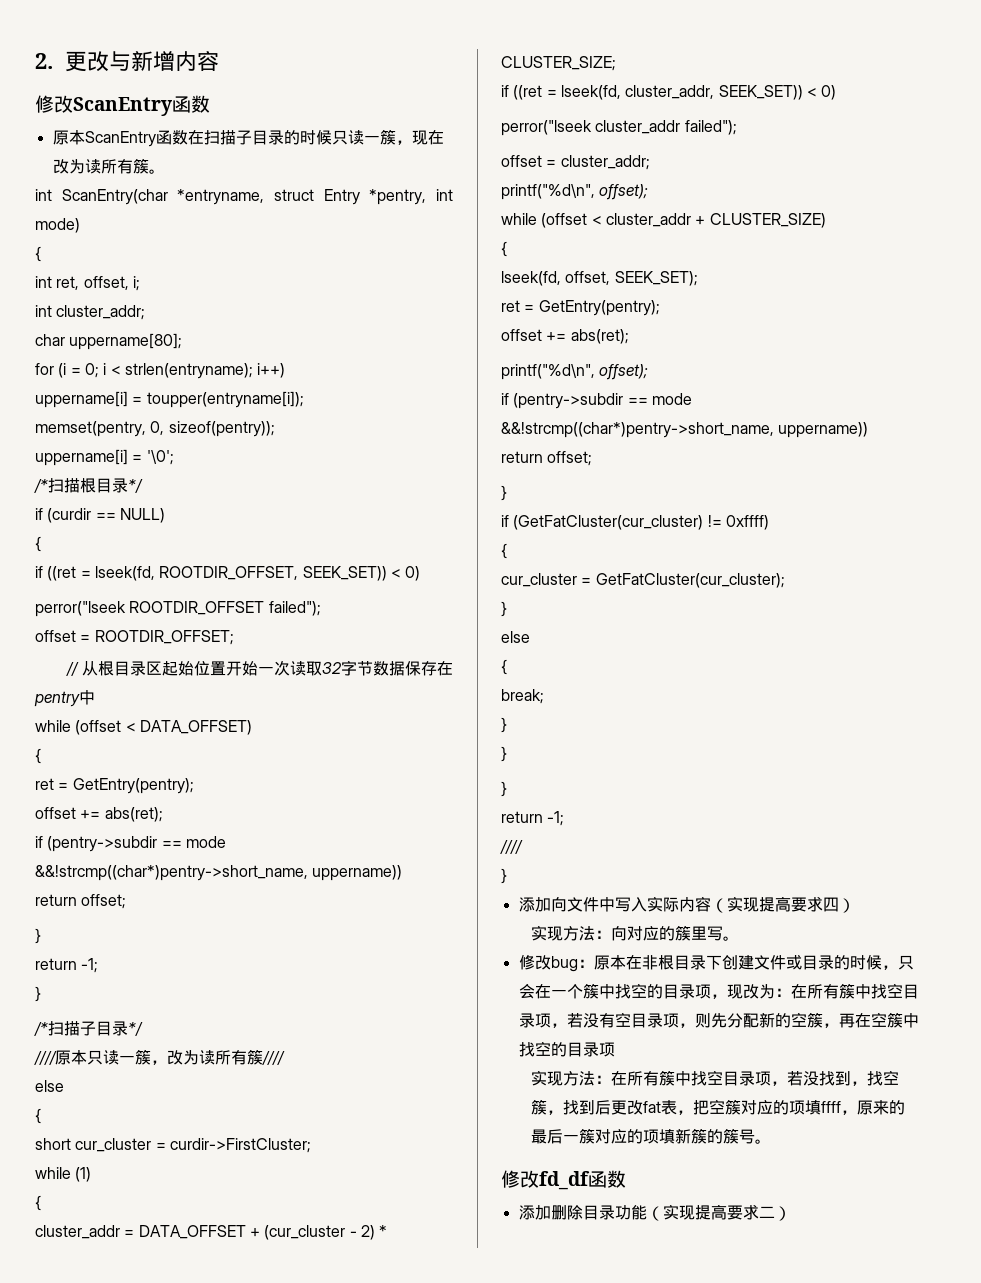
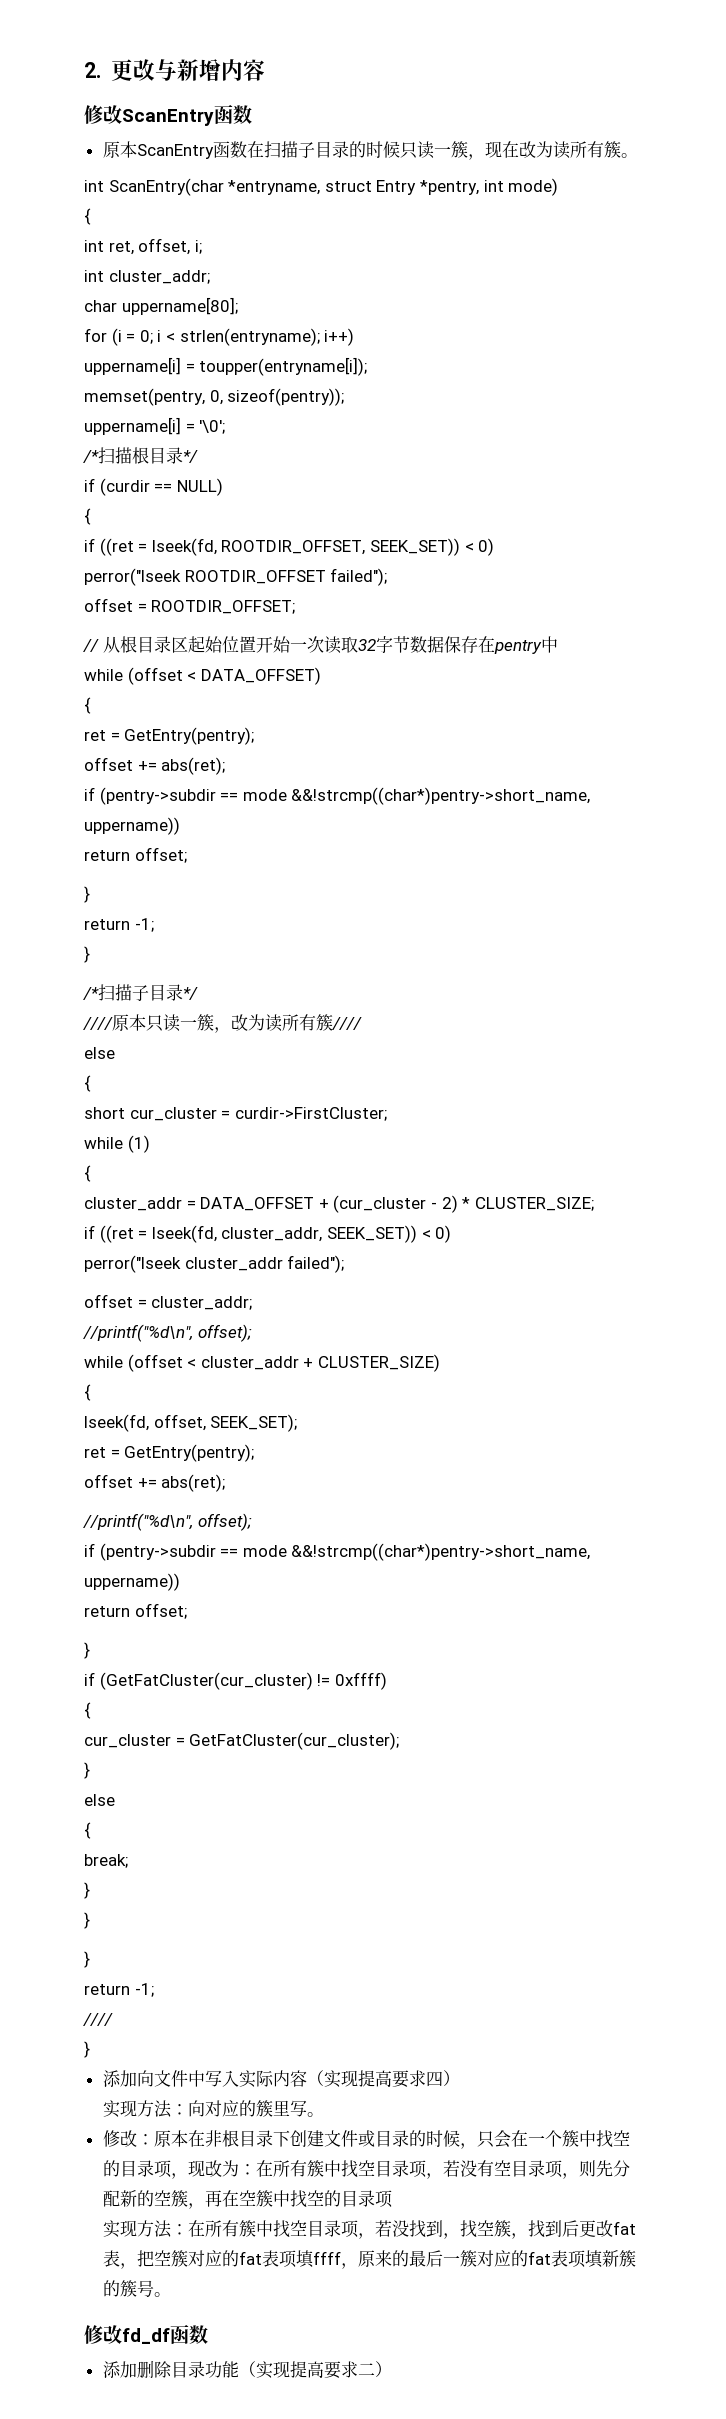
[501,184,595,200] printf("%d\n", -> [83,1324,193,1342] //printf("%d\n",
[501,364,595,380] printf("%d\n", -> [83,1513,193,1531] //printf("%d\n",
[550,956,578,972] bug -> (137, 2138) none
(789, 1107) none -> [239,2250,280,2267] fat表
(643, 1136) none -> [528,2250,569,2267] fat表

